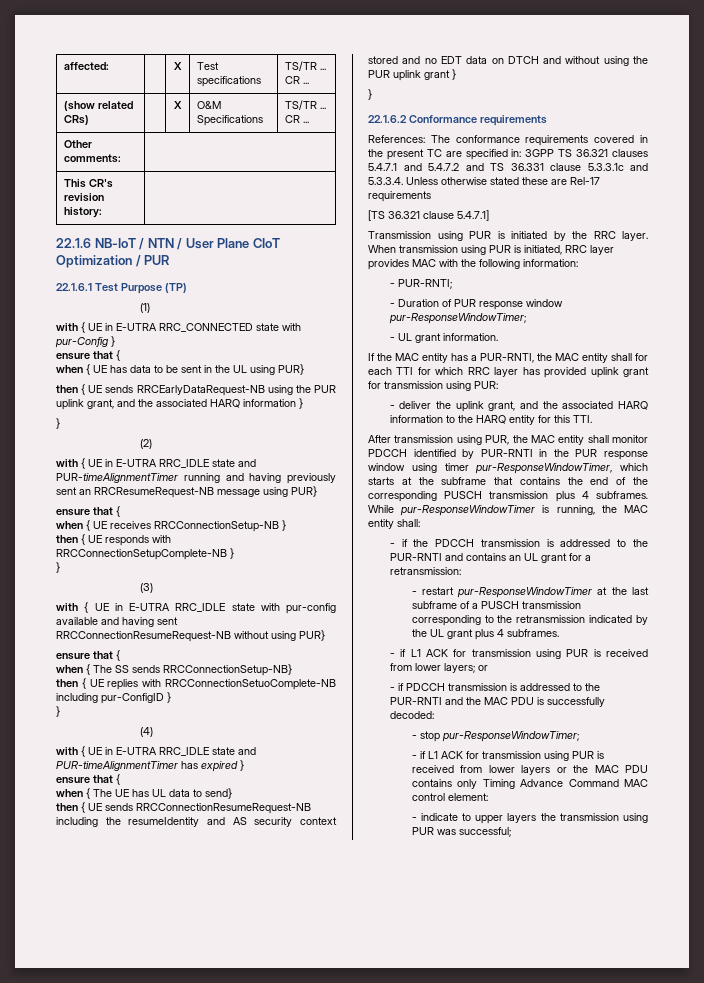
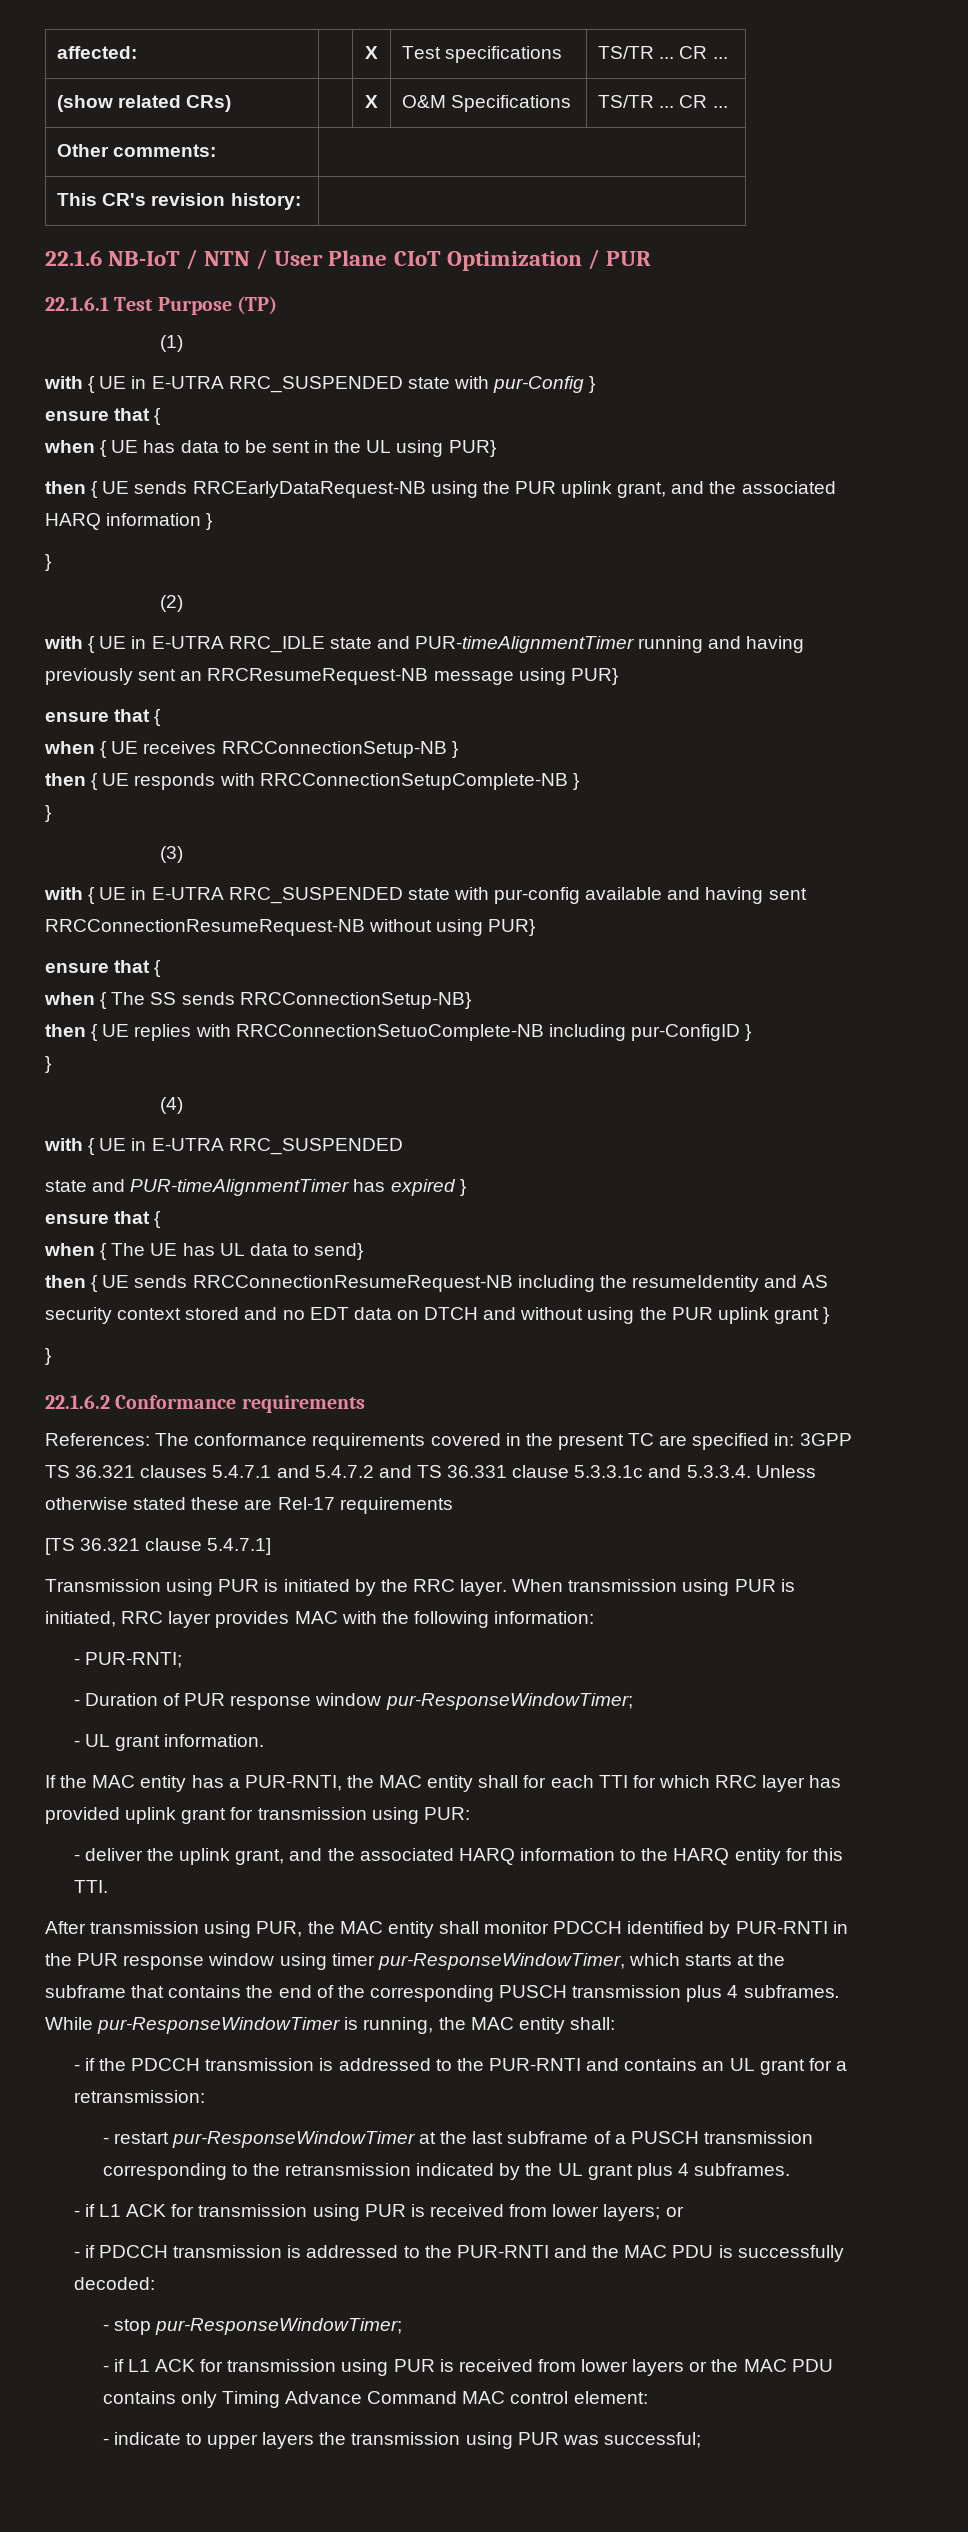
[159,323,253,332] RRC_CONNECTED -> [228,376,403,393] RRC_SUSPENDED
[175,603,226,612] RRC_IDLE -> [228,887,403,904] RRC_SUSPENDED
[159,747,209,756] RRC_IDLE -> [228,1138,403,1155] RRC_SUSPENDED //

